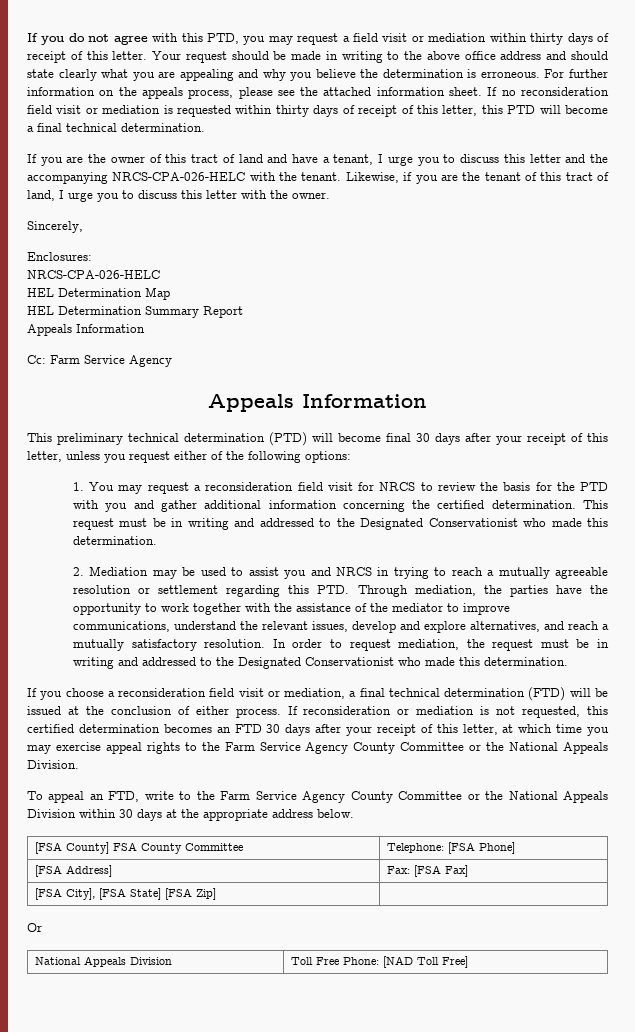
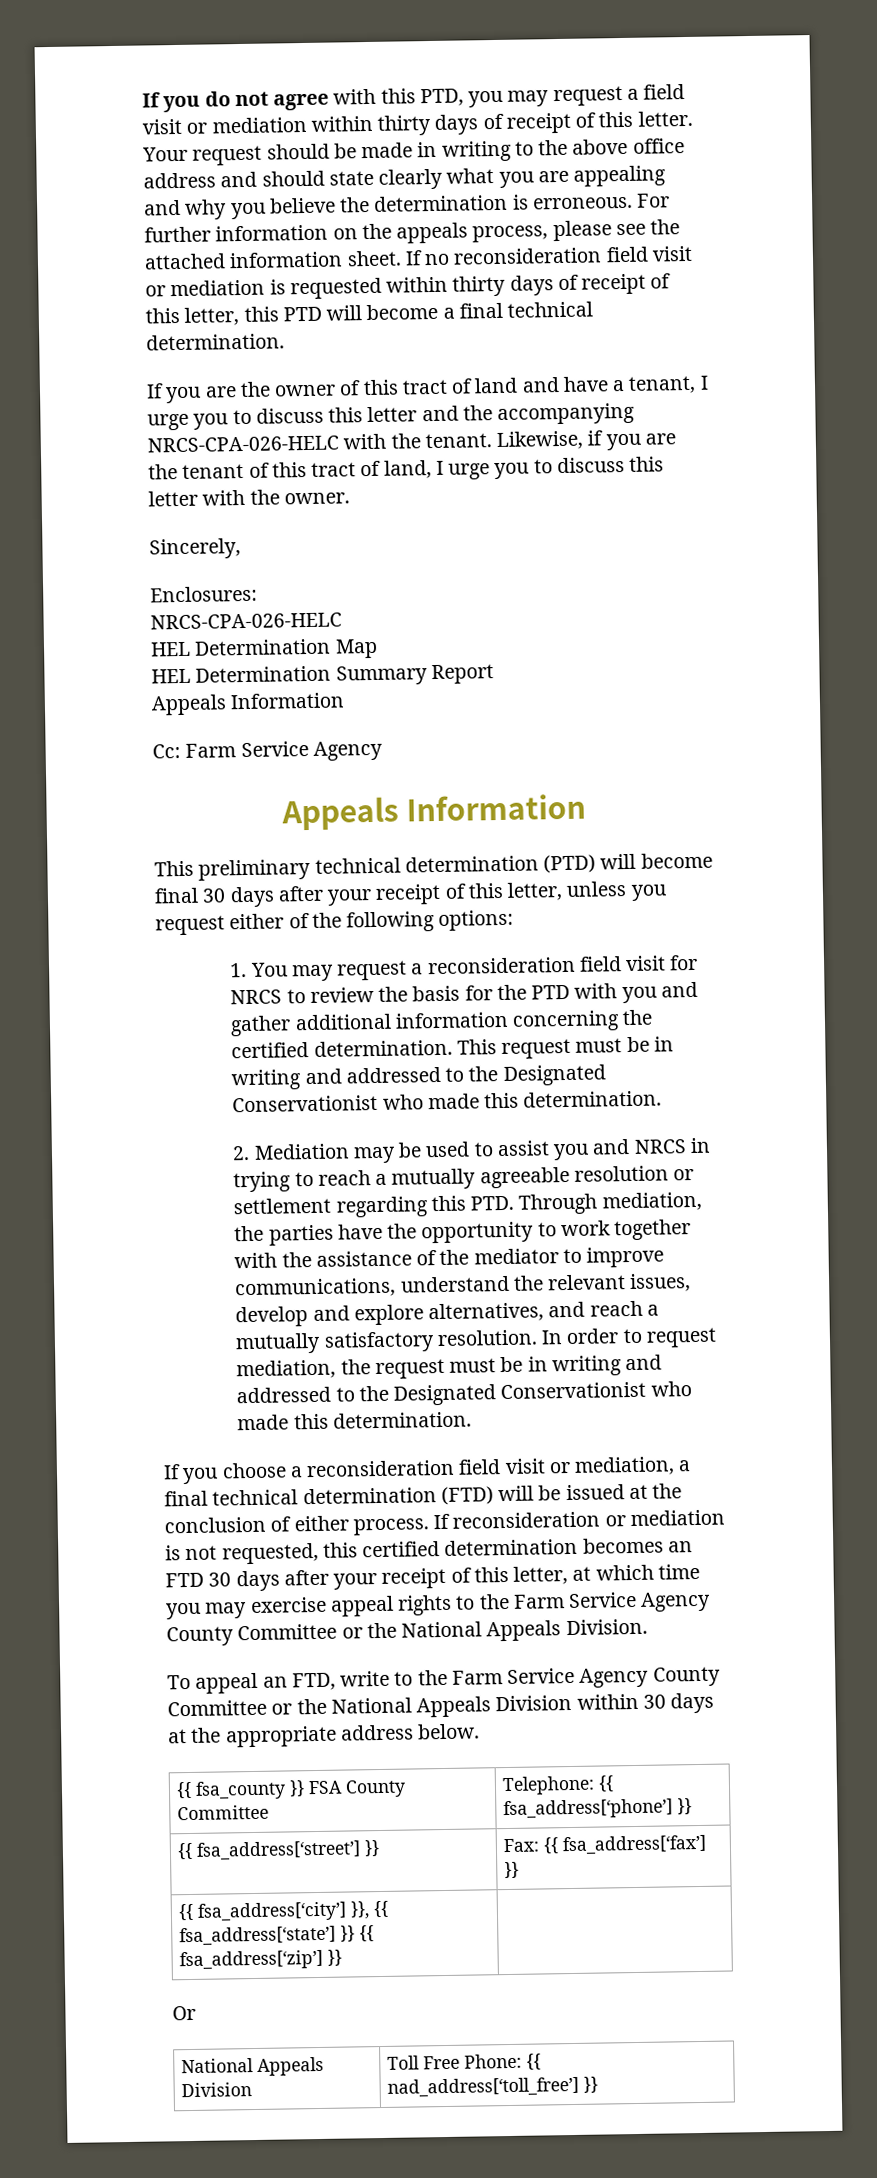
[35,842,110,854] [FSA County] -> [175,1780,305,1800] {{ fsa_county }}
[448,842,516,854] [35,865,113,877] [387,865,469,877] [35,888,217,900] [FSA Phone] // [FSA Address] | Fax: [FSA Fax] // [FSA City], [FSA State] [FSA Zip] -> [597,1775,614,1792] [502,1798,692,1820] [176,1840,380,1860] [502,1834,707,1855] [503,1861,519,1879] [177,1900,388,1922] [178,1925,374,1946] [178,1949,342,1971] {{ fsa_address[‘phone’] }} // {{ fsa_address[‘street’] }} | Fax: {{ fsa_address[‘fax’] }} // {{ fsa_address[‘city’] }}, {{ fsa_address[‘state’] }} {{ fsa_address[‘zip’] }}
[383,956,469,968] [NAD Toll Free] -> [525,2053,541,2070] [386,2076,598,2097] {{ nad_address[‘toll_free’] }}

